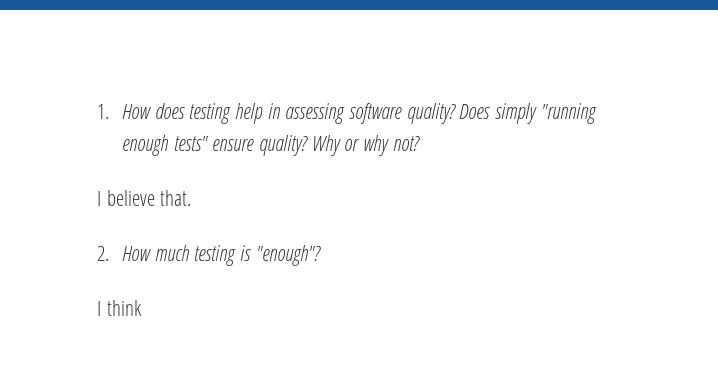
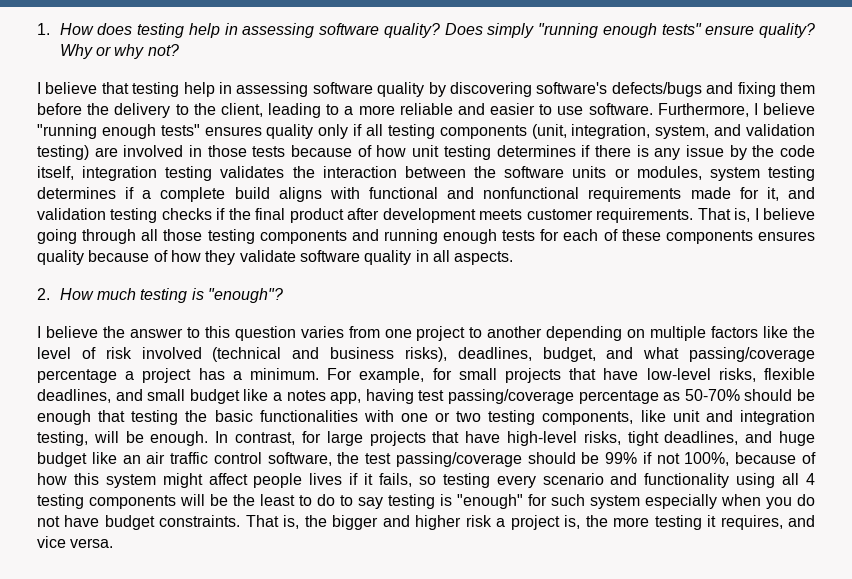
[160,190,192,206] that. -> [101,82,815,97] [37,103,815,118] [37,124,815,139] [37,145,816,160] [37,166,816,181] [37,187,815,202] [37,208,816,223] [37,229,815,244] [37,250,514,265] that testing help in assessing software quality by discovering software's defects/bugs and fixing them before the delivery to the client, leading to a more reliable and easier to use software. Furthermore, I believe "running enough tests" ensures quality only if all testing components (unit, integration, system, and validation testing) are involved in those tests because of how unit testing determines if there is any issue by the code itself, integration testing validates the interaction between the software units or modules, system testing determines if a complete build aligns with functional and nonfunctional requirements made for it, and validation testing checks if the final product after development meets customer requirements. That is, I believe going through all those testing components and running enough tests for each of these components ensures quality because of how they validate software quality in all aspects.
[106,300,142,316] think -> [45,326,816,341] [37,347,816,362] [37,368,816,383] [37,389,816,404] [37,410,815,425] [37,431,815,446] [37,452,816,467] [37,473,816,488] [37,494,815,509] [37,515,816,530] [37,536,114,548] believe the answer to this question varies from one project to another depending on multiple factors like the level of risk involved (technical and business risks), deadlines, budget, and what passing/coverage percentage a project has a minimum. For example, for small projects that have low-level risks, flexible deadlines, and small budget like a notes app, having test passing/coverage percentage as 50-70% should be enough that testing the basic functionalities with one or two testing components, like unit and integration testing, will be enough. In contrast, for large projects that have high-level risks, tight deadlines, and huge budget like an air traffic control software, the test passing/coverage should be 99% if not 100%, because of how this system might affect people lives if it fails, so testing every scenario and functionality using all 4 testing components will be the least to do to say testing is "enough" for such system especially when you do not have budget constraints. That is, the bigger and higher risk a project is, the more testing it requires, and vice versa.

